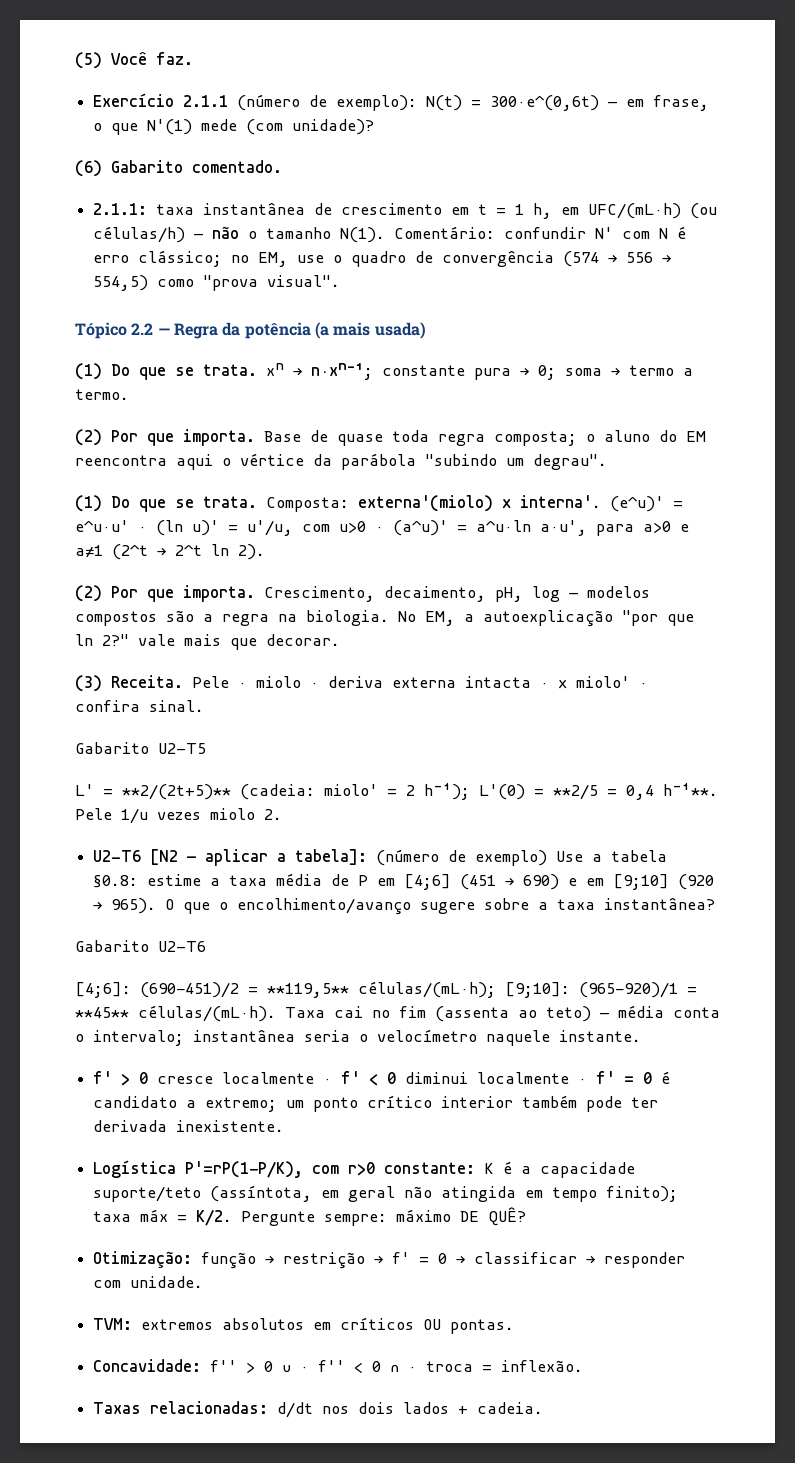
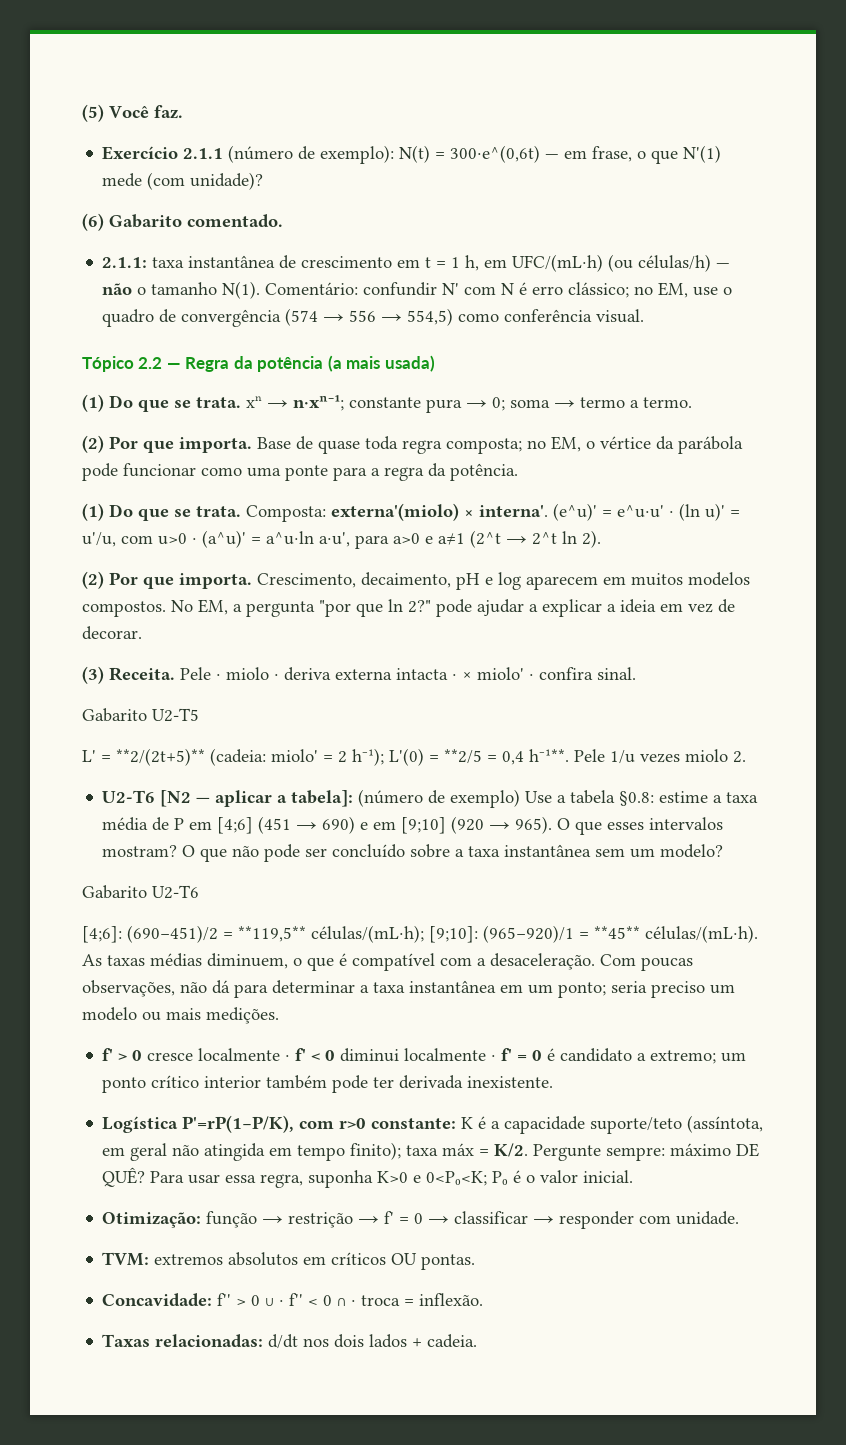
[203,275,341,291] "prova visual". -> [504,309,645,323] conferência visual.
[586,430,706,442] [75,453,607,470] o aluno do EM reencontra aqui o vértice da parábola "subindo um degrau". -> [527,436,743,454] [82,463,518,481] no EM, o vértice da parábola pode funcionar como uma ponte para a regra da potência.
[495,586,650,602] [75,610,389,626] pH, log — modelos compostos são a regra na biologia. -> [456,572,750,590] [82,601,166,617] pH e log aparecem em muitos modelos compostos.
[483,610,613,627] autoexplicação -> [246,601,315,617] pergunta
[138,634,257,650] vale mais que -> [436,599,735,617] pode ajudar a explicar a ideia em vez de
[219,898,716,915] o encolhimento/avanço sugere sobre a taxa instantânea? -> [607,817,724,830] [102,844,724,862] esses intervalos mostram? O que não pode ser concluído sobre a taxa instantânea sem um modelo?
[285,1005,720,1022] [75,1029,641,1046] Taxa cai no fim (assenta ao teto) — média conta o intervalo; instantânea seria o velocímetro naquele instante. -> [82,953,693,971] [82,980,735,998] [82,1007,279,1024] As taxas médias diminuem, o que é compatível com a desaceleração. Com poucas observações, não dá para determinar a taxa instantânea em um ponto; seria preciso um modelo ou mais medições.
(527, 1216) none -> [150,1170,634,1188] Para usar essa regra, suponha K>0 e 0<P₀<K; P₀ é o valor inicial.

